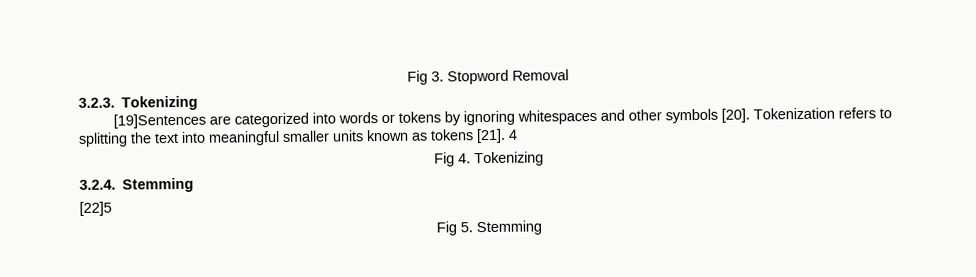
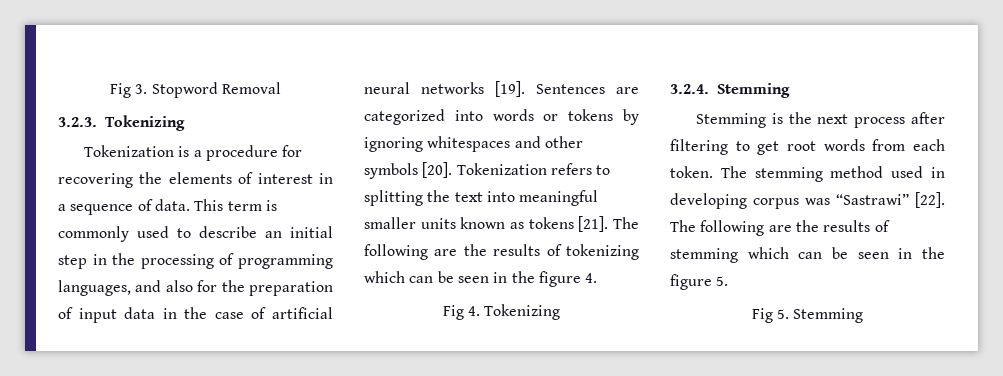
[112,113,206,129] [19]Sentences -> [84,145,303,161] [58,172,333,188] [58,199,277,215] [58,226,333,242] [58,253,333,269] [58,280,333,296] [58,307,333,323] [364,81,605,97] Tokenization is a procedure for recovering the elements of interest in a sequence of data. This term is commonly used to describe an initial step in the processing of programming languages, and also for the preparation of input data in the case of artificial neural networks [19]. Sentences
[508,129,518,140] 4 -> [613,217,639,229] [364,244,639,260] [364,271,598,287] The following are the results of tokenizing which can be seen in the figure 4.
[79,201,112,216] [22]5 -> [696,112,945,128] [670,139,945,155] [670,166,945,182] [670,192,945,209] [670,220,890,236] [670,247,945,263] [670,274,729,290] Stemming is the next process after filtering to get root words from each token. The stemming method used in developing corpus was “Sastrawi” [22]. The following are the results of stemming which can be seen in the figure 5.

